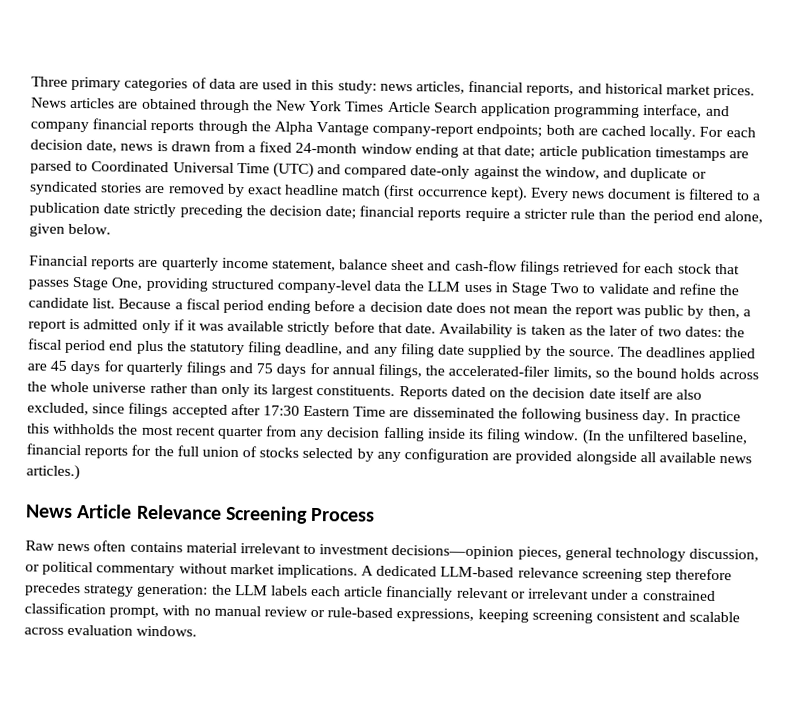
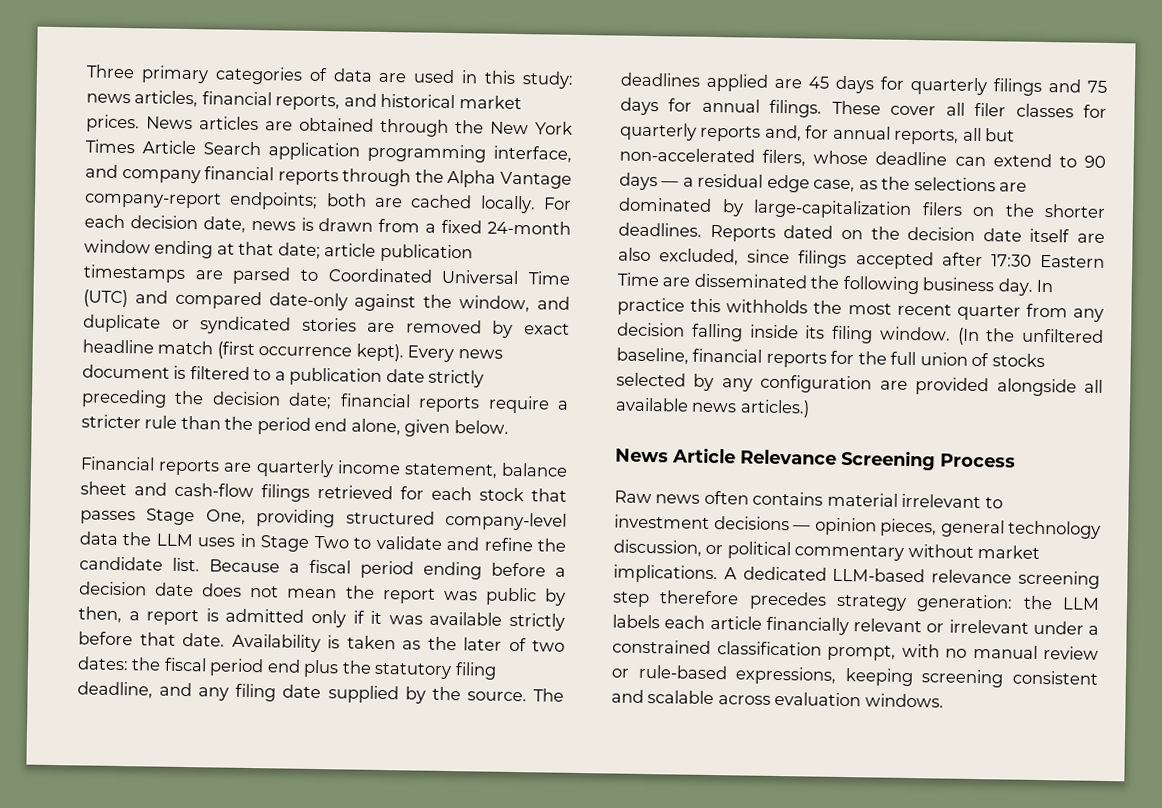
[378,363,759,380] [27,381,396,398] filings, the accelerated-filer limits, so the bound holds across the whole universe rather than only its largest constituents. -> [769,99,1107,118] [620,122,1016,145] [619,147,1106,168] [619,172,1028,193] [618,197,1106,219] [618,222,702,237] filings. These cover all filer classes for quarterly reports and, for annual reports, all but non-accelerated filers, whose deadline can extend to 90 days — a residual edge case, as the selections are dominated by large-capitalization filers on the shorter deadlines.
[391,544,515,560] decisions—opinion -> [713,516,877,536] decisions — opinion

